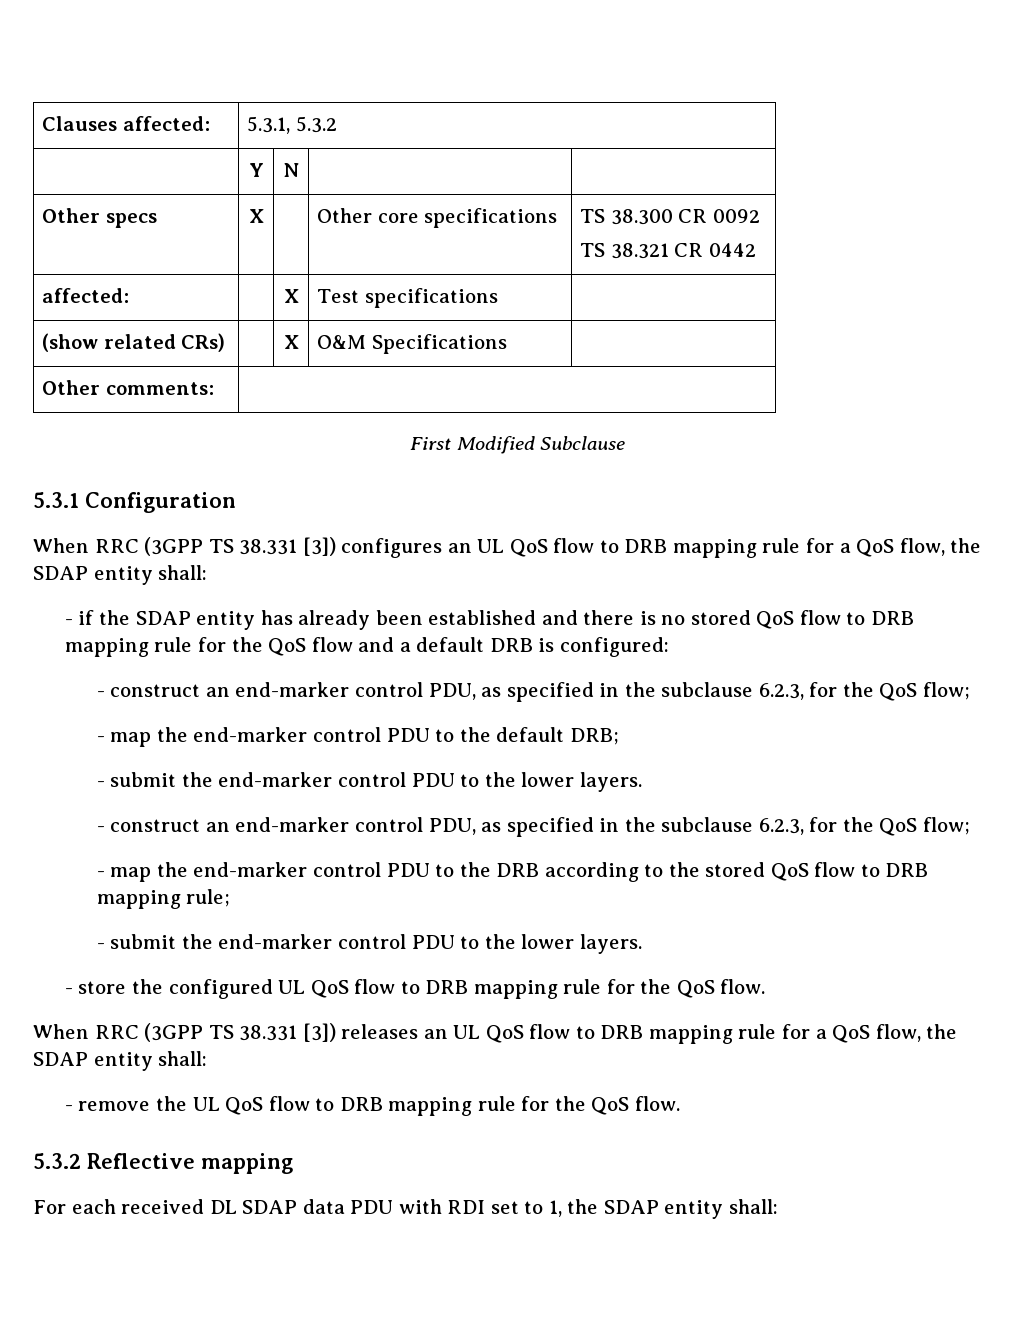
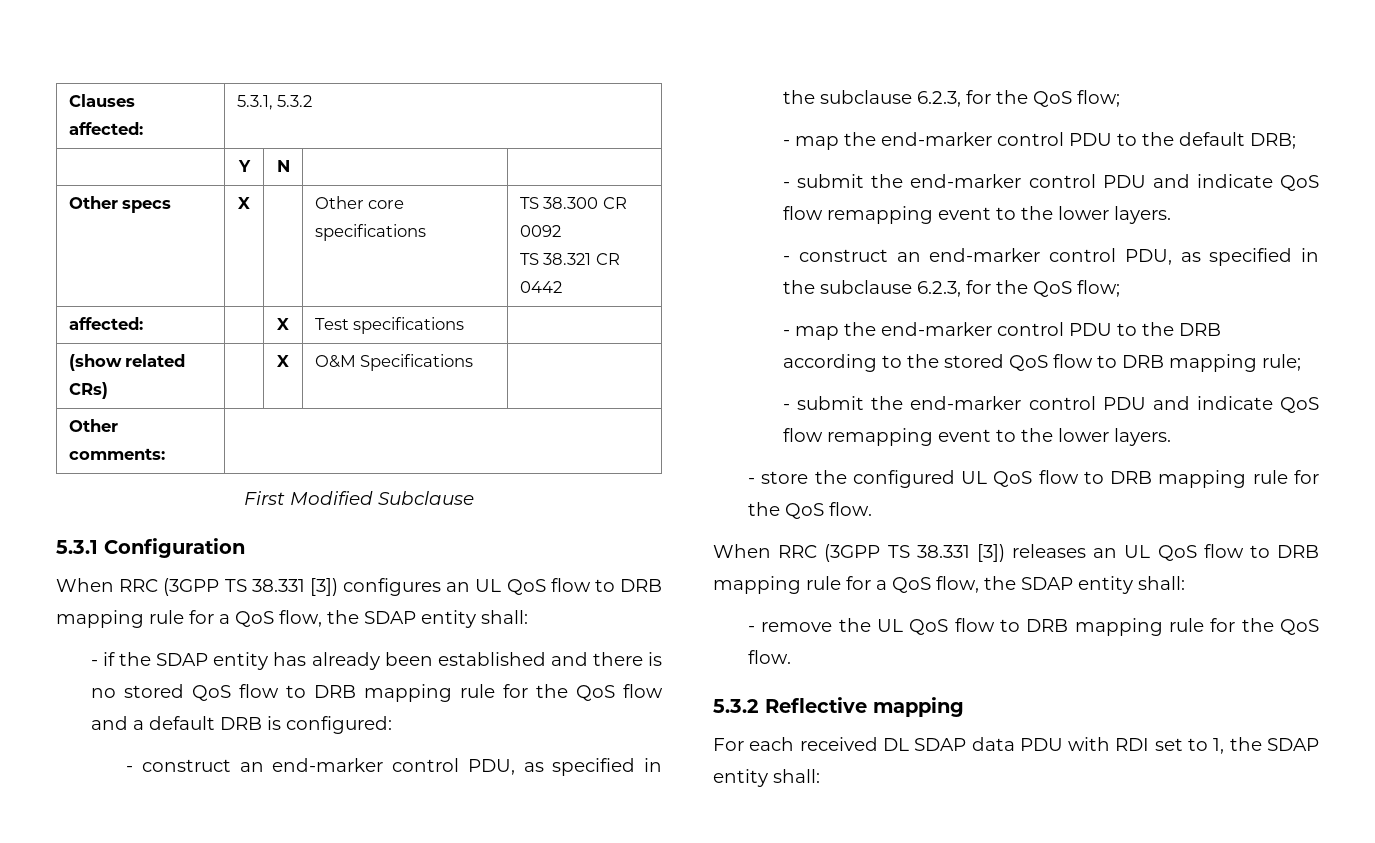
(455, 780) none -> [1152,174,1319,191] [783,206,992,224] and indicate QoS flow remapping event
(455, 942) none -> [1152,396,1319,413] [783,428,992,446] and indicate QoS flow remapping event

